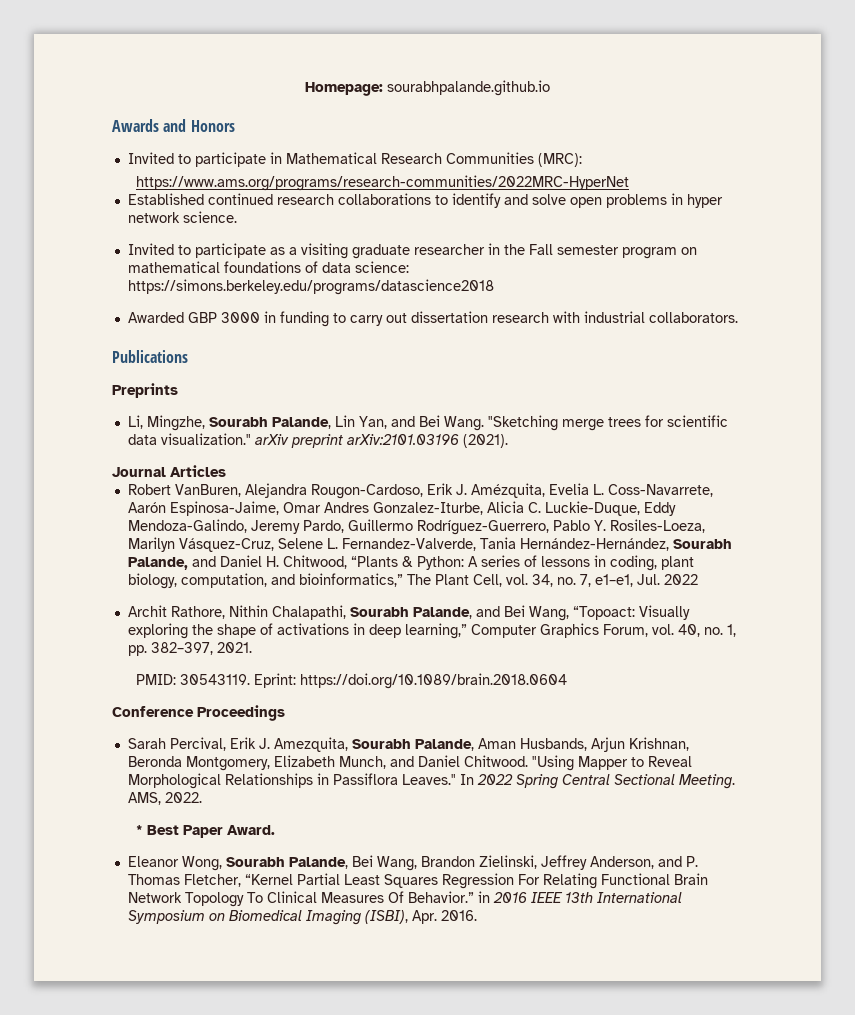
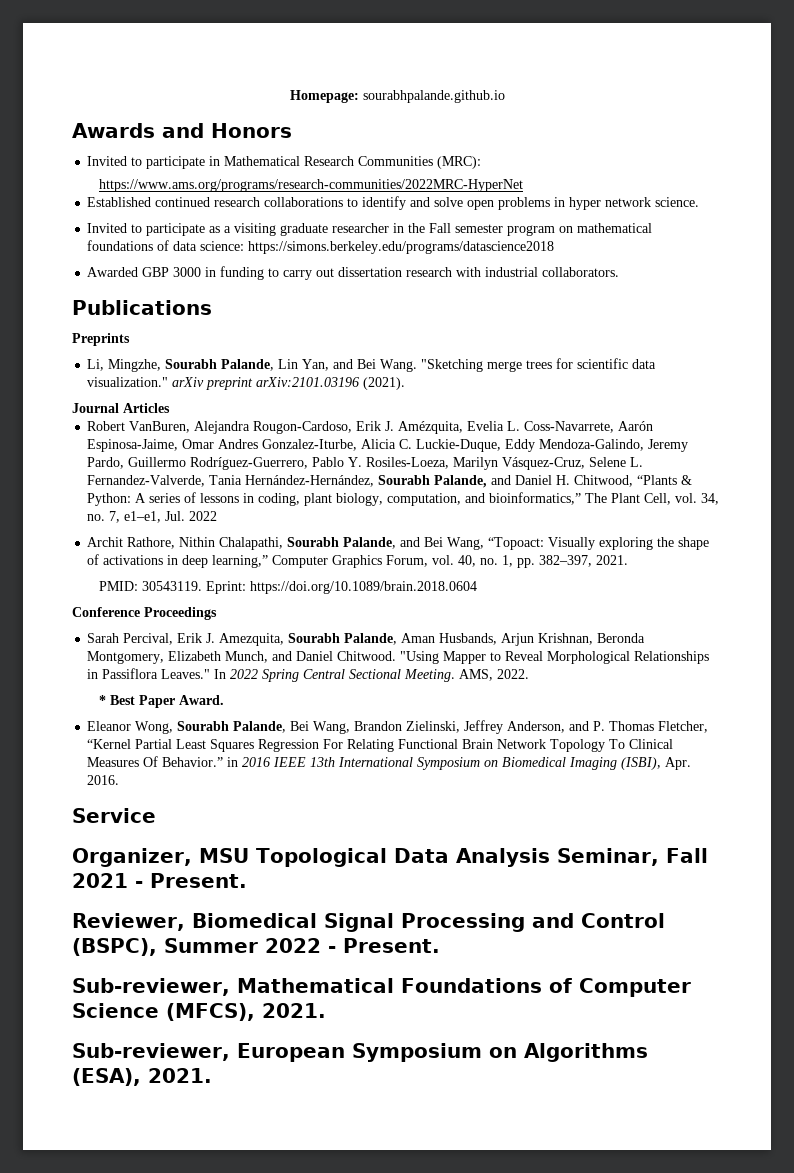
(477, 915) none -> [72,808,156,823] [72,848,708,867] [72,873,247,888] [72,913,665,932] [72,938,440,956] [72,978,691,997] [72,1003,326,1021] [72,1043,648,1062] [72,1068,212,1086] // Service // Organizer, MSU Topological Data Analysis Seminar, Fall 2021 - Present. // Reviewer, Biomedical Signal Processing and Control (BSPC), Summer 2022 - Present. // Sub-reviewer, Mathematical Foundations of Computer Science (MFCS), 2021. // Sub-reviewer, European Symposium on Algorithms (ESA), 2021.

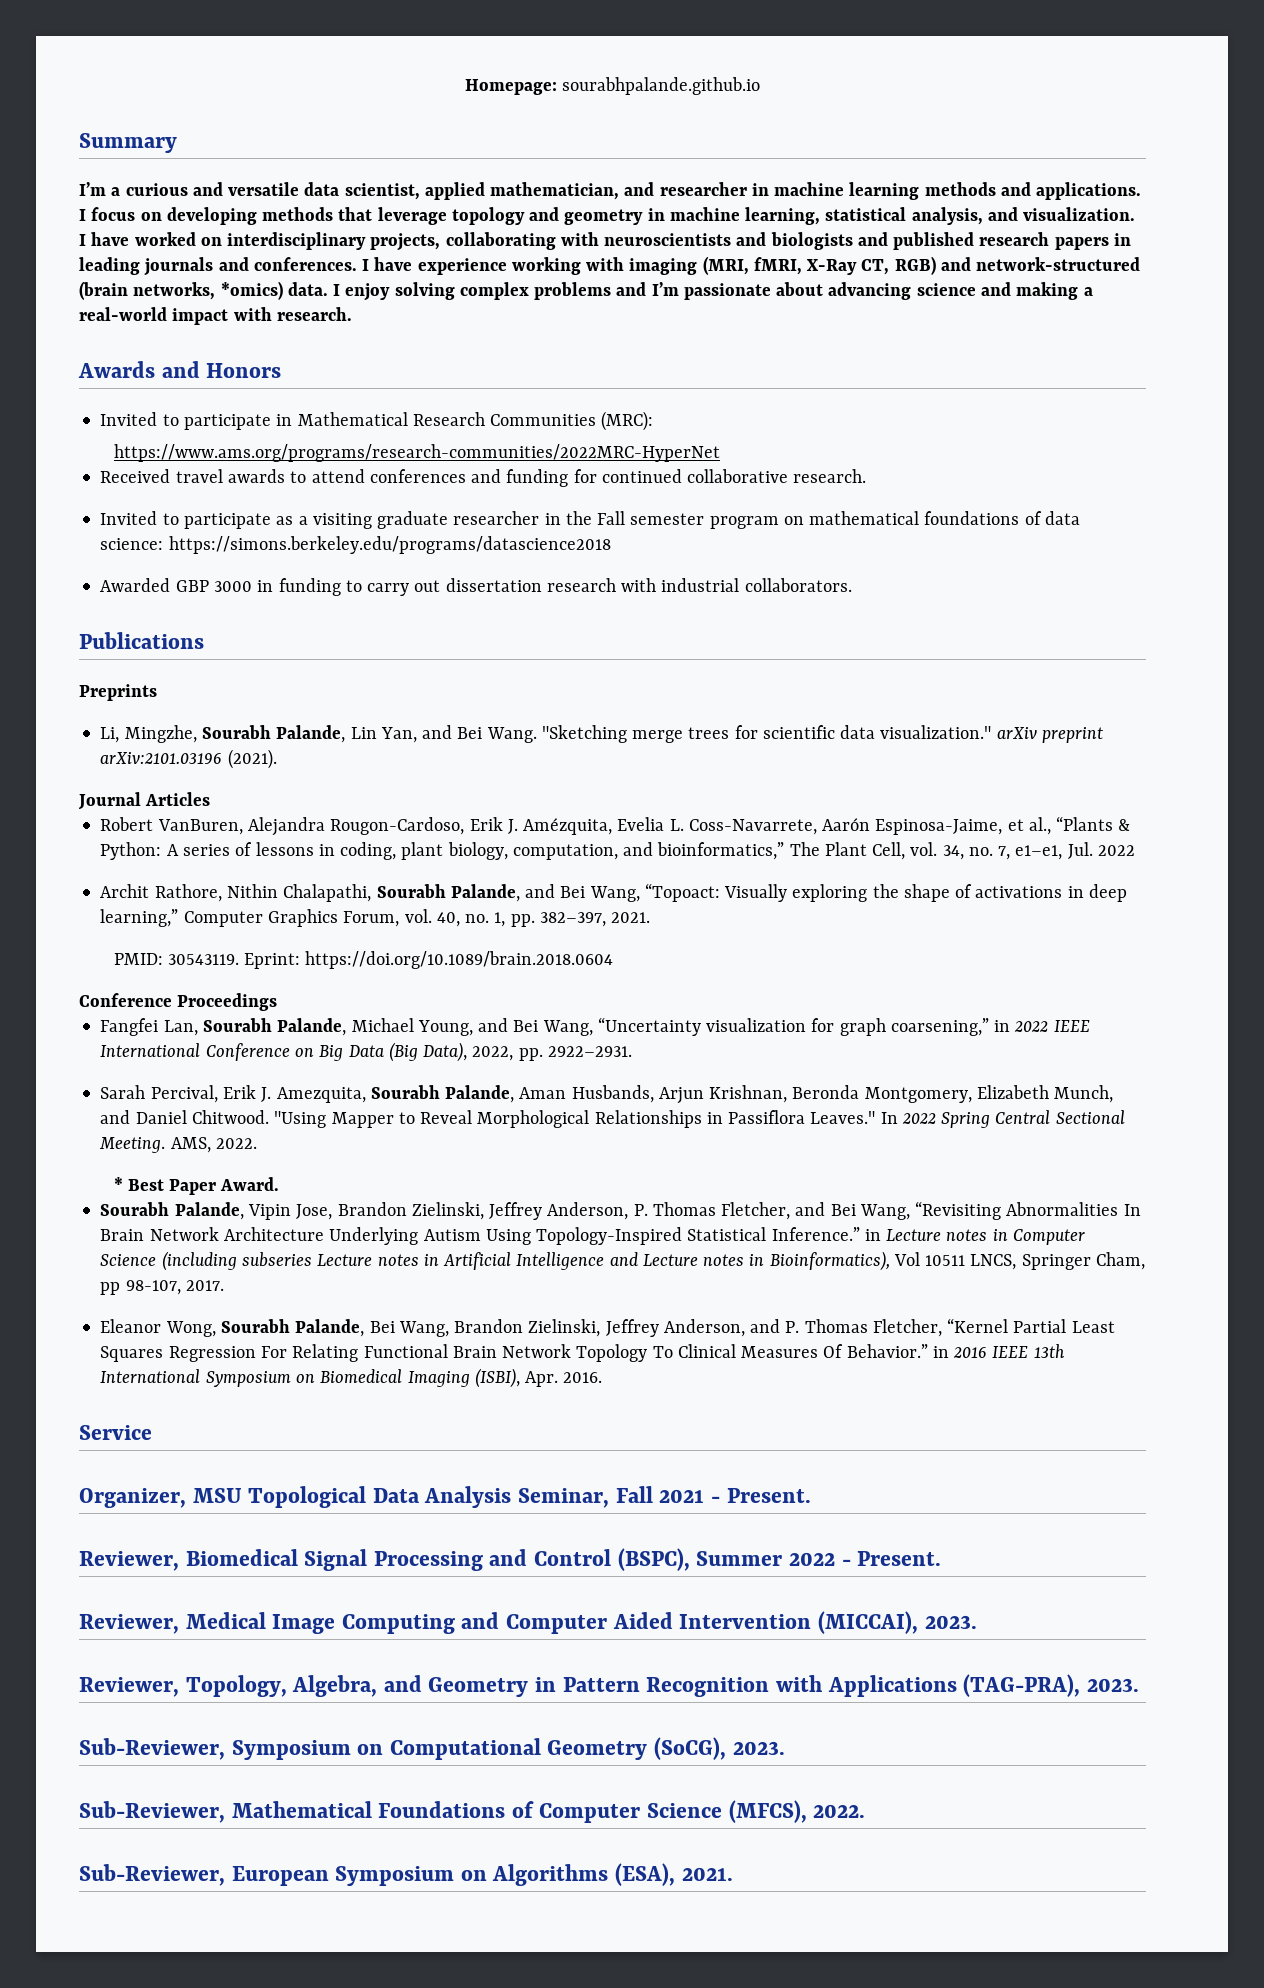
(505, 96) none -> [79,133,177,153] [79,182,1142,200] [79,207,1136,225] [79,232,1131,251] [79,256,1141,276] [79,281,1093,301] [79,307,352,325] // Summary // I’m a curious and versatile data scientist, applied mathematician, and researcher in machine learning methods and applications. I focus on developing methods that leverage topology and geometry in machine learning, statistical analysis, and visualization. I have worked on interdisciplinary projects, collaborating with neuroscientists and biologists and published research papers in leading journals and conferences. I have experience working with imaging (MRI, fMRI, X-Ray CT, RGB) and network-structured (brain networks, *omics) data. I enjoy solving complex problems and I’m passionate about advancing science and making a real-world impact with research.
[87,196,700,210] Established continued research collaborations to identify and solve open problems in hyper network science. -> [100,469,867,487] Received travel awards to attend conferences and funding for continued collaborative research.
[182,439,689,452] [87,457,644,470] [87,475,634,488] Omar Andres Gonzalez-Iturbe, Alicia C. Luckie-Duque, Eddy Mendoza-Galindo, Jeremy Pardo, Guillermo Rodríguez-Guerrero, Pablo Y. Rosiles-Loeza, Marilyn Vásquez-Cruz, Selene L. Fernandez-Valverde, Tania Hernández-Hernández, Sourabh Palande, and Daniel H. Chitwood, -> [1007,817,1051,835] et al.,
(217, 613) none -> [100,1017,1090,1036] [100,1042,632,1062] // Fangfei Lan, Sourabh Palande, Michael Young, and Bei Wang, “Uncertainty visualization for graph coarsening,” in 2022 IEEE International Conference on Big Data (Big Data), 2022, pp. 2922–2931.
(224, 700) none -> [100,1201,1141,1220] [100,1227,1085,1245] [100,1251,1145,1271] [100,1280,224,1295] // Sourabh Palande, Vipin Jose, Brandon Zielinski, Jeffrey Anderson, P. Thomas Fletcher, and Bei Wang, “Revisiting Abnormalities In Brain Network Architecture Underlying Autism Using Topology-Inspired Statistical Inference.” in Lecture notes in Computer Science (including subseries Lecture notes in Artificial Intelligence and Lecture notes in Bioinformatics), Vol 10511 LNCS, Springer Cham, pp 98-107, 2017.
[72,978,230,996] Sub-reviewer, -> [79,1611,977,1634] [79,1674,1139,1697] [79,1737,785,1760] [79,1801,225,1823] Reviewer, Medical Image Computing and Computer Aided Intervention (MICCAI), 2023. // Reviewer, Topology, Algebra, and Geometry in Pattern Recognition with Applications (TAG-PRA), 2023. // Sub-Reviewer, Symposium on Computational Geometry (SoCG), 2023. // Sub-Reviewer,
[262,1003,326,1018] [72,1043,230,1061] 2021. // Sub-reviewer, -> [813,1804,866,1818] [79,1864,225,1886] 2022. // Sub-Reviewer,

